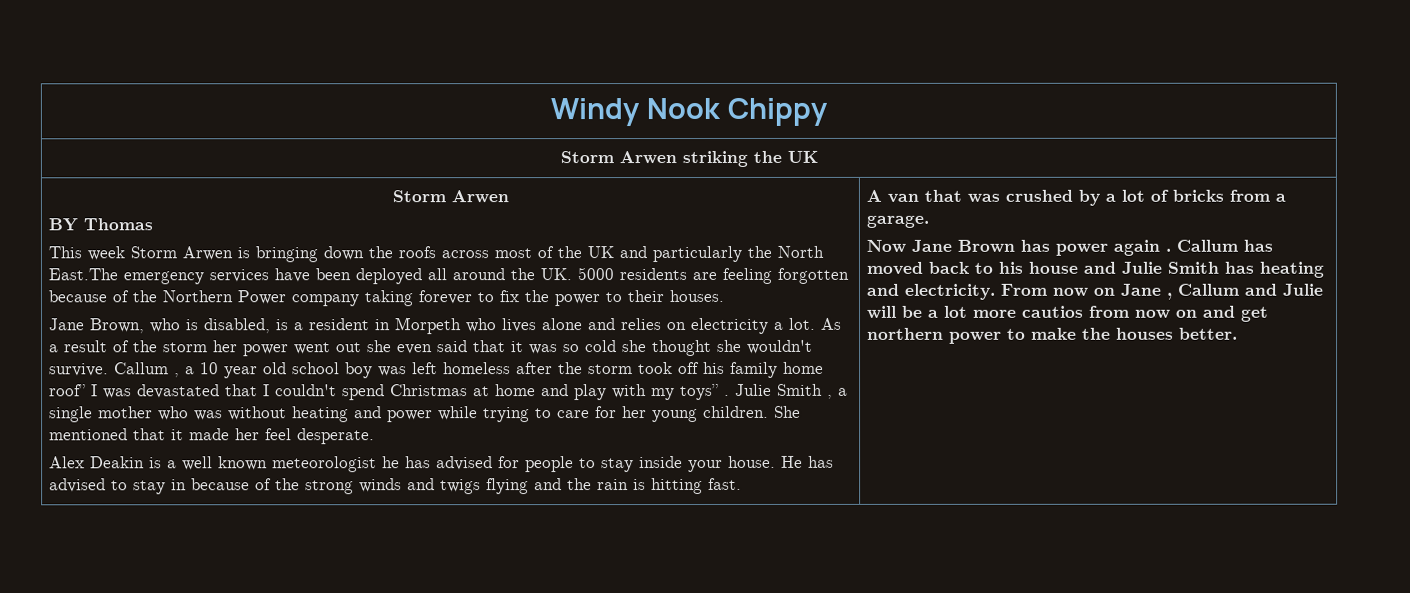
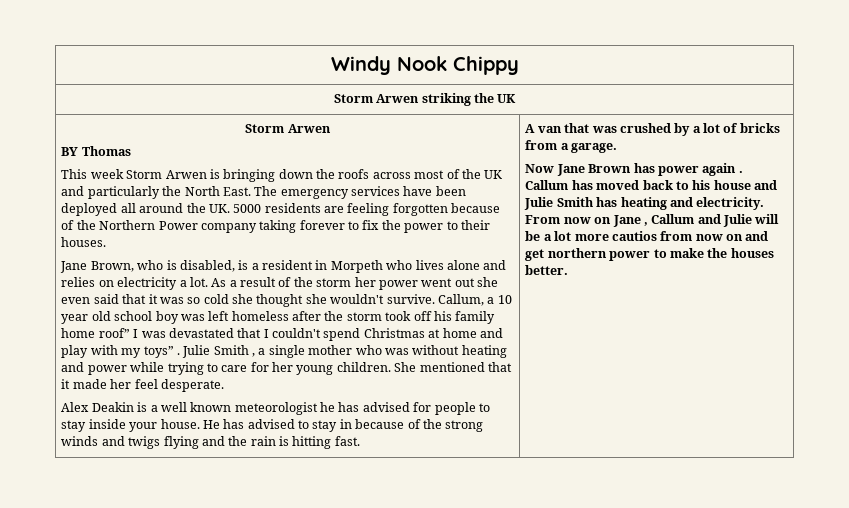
[47,268,118,281] East.The -> [222,186,278,196] East. The
[113,362,180,378] Callum , -> [437,294,484,306] Callum,

